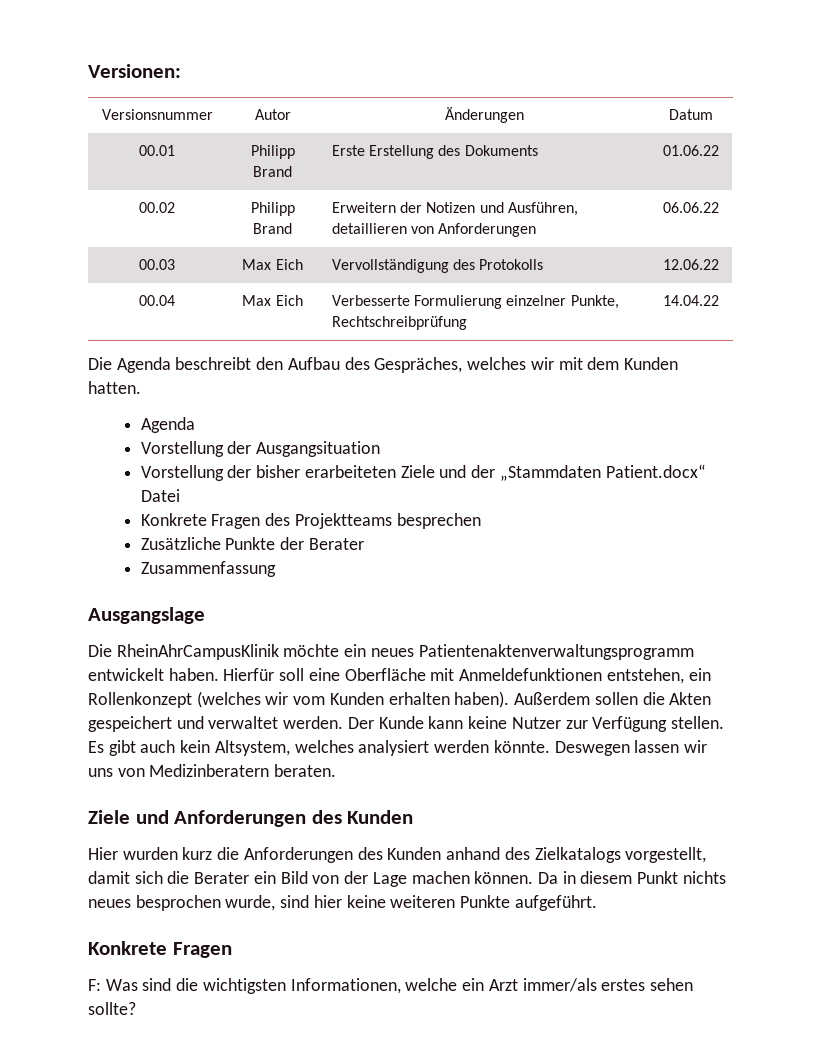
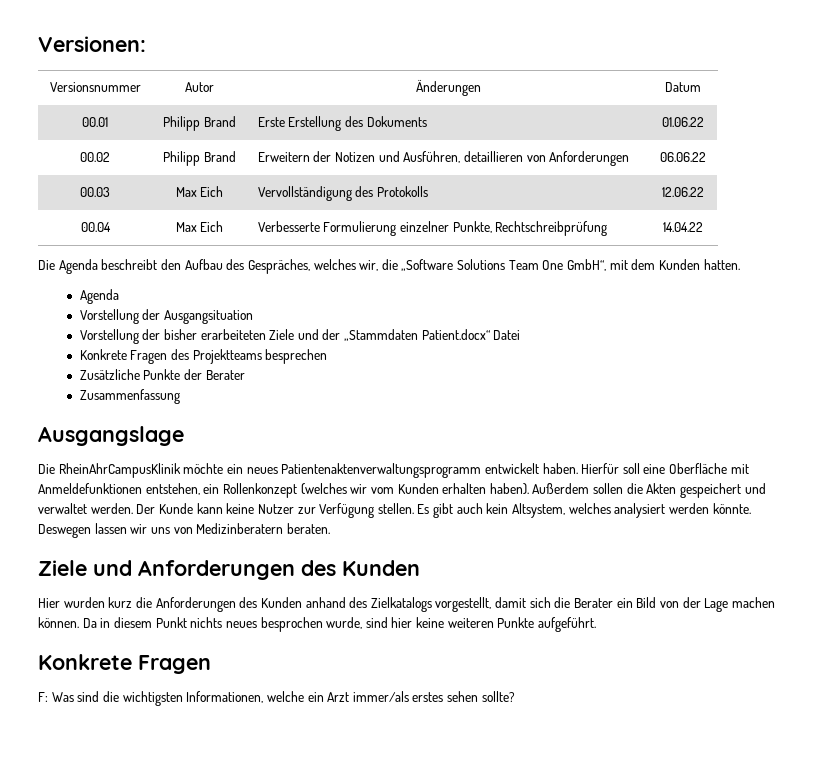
[530,357,554,370] wir -> [359,259,607,271] wir, die „Software Solutions Team One GmbH“,

